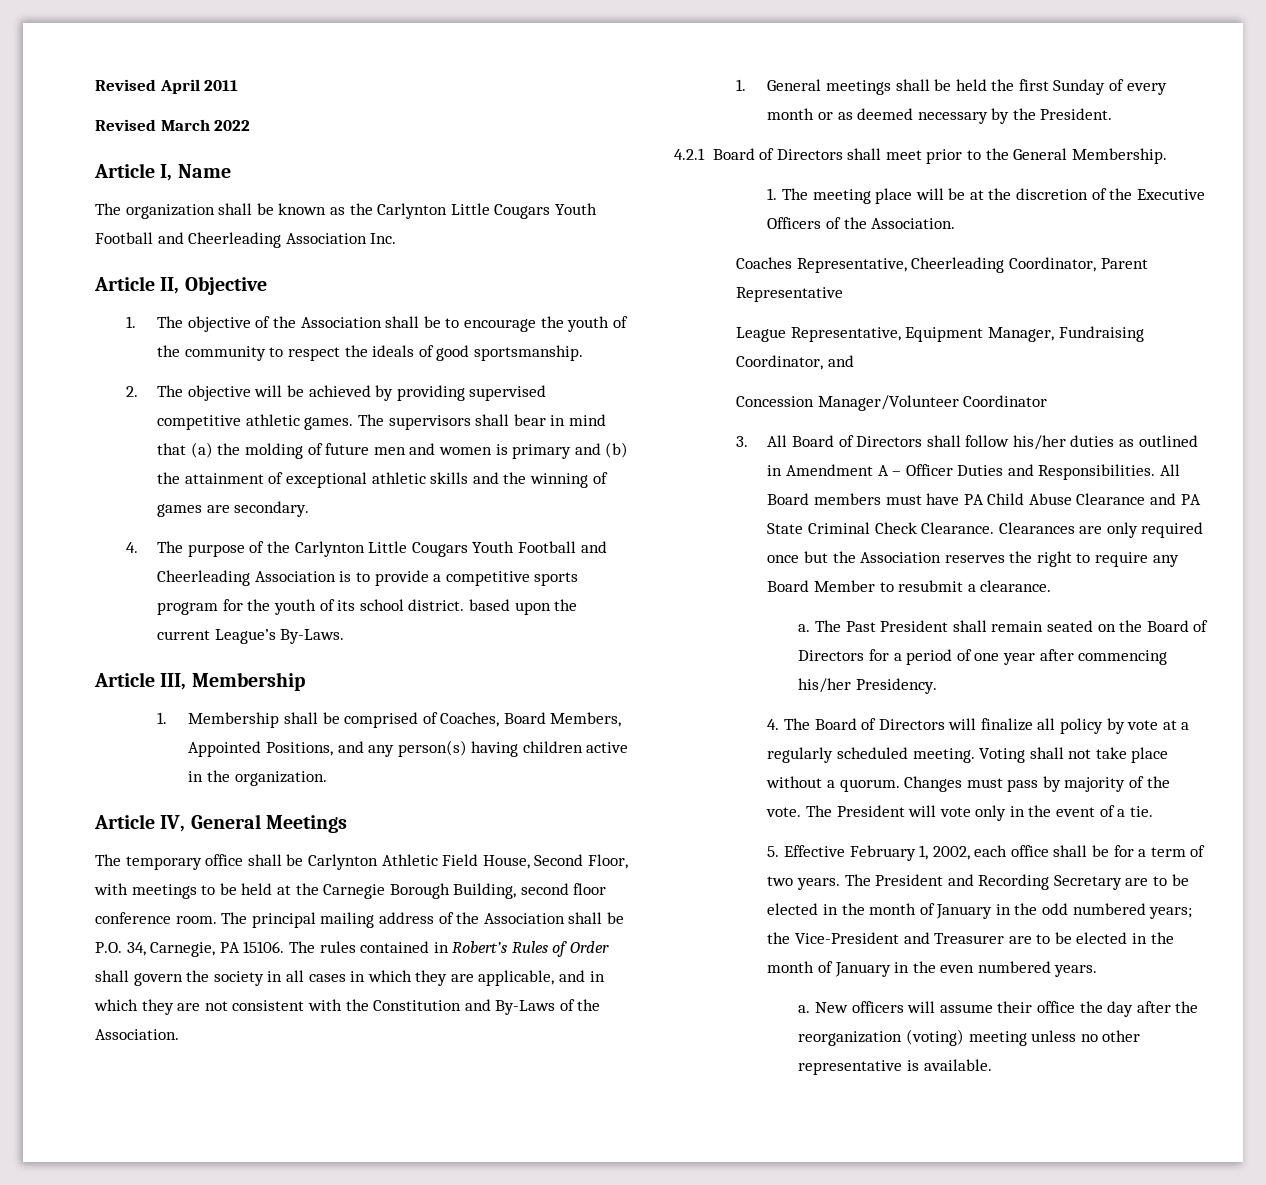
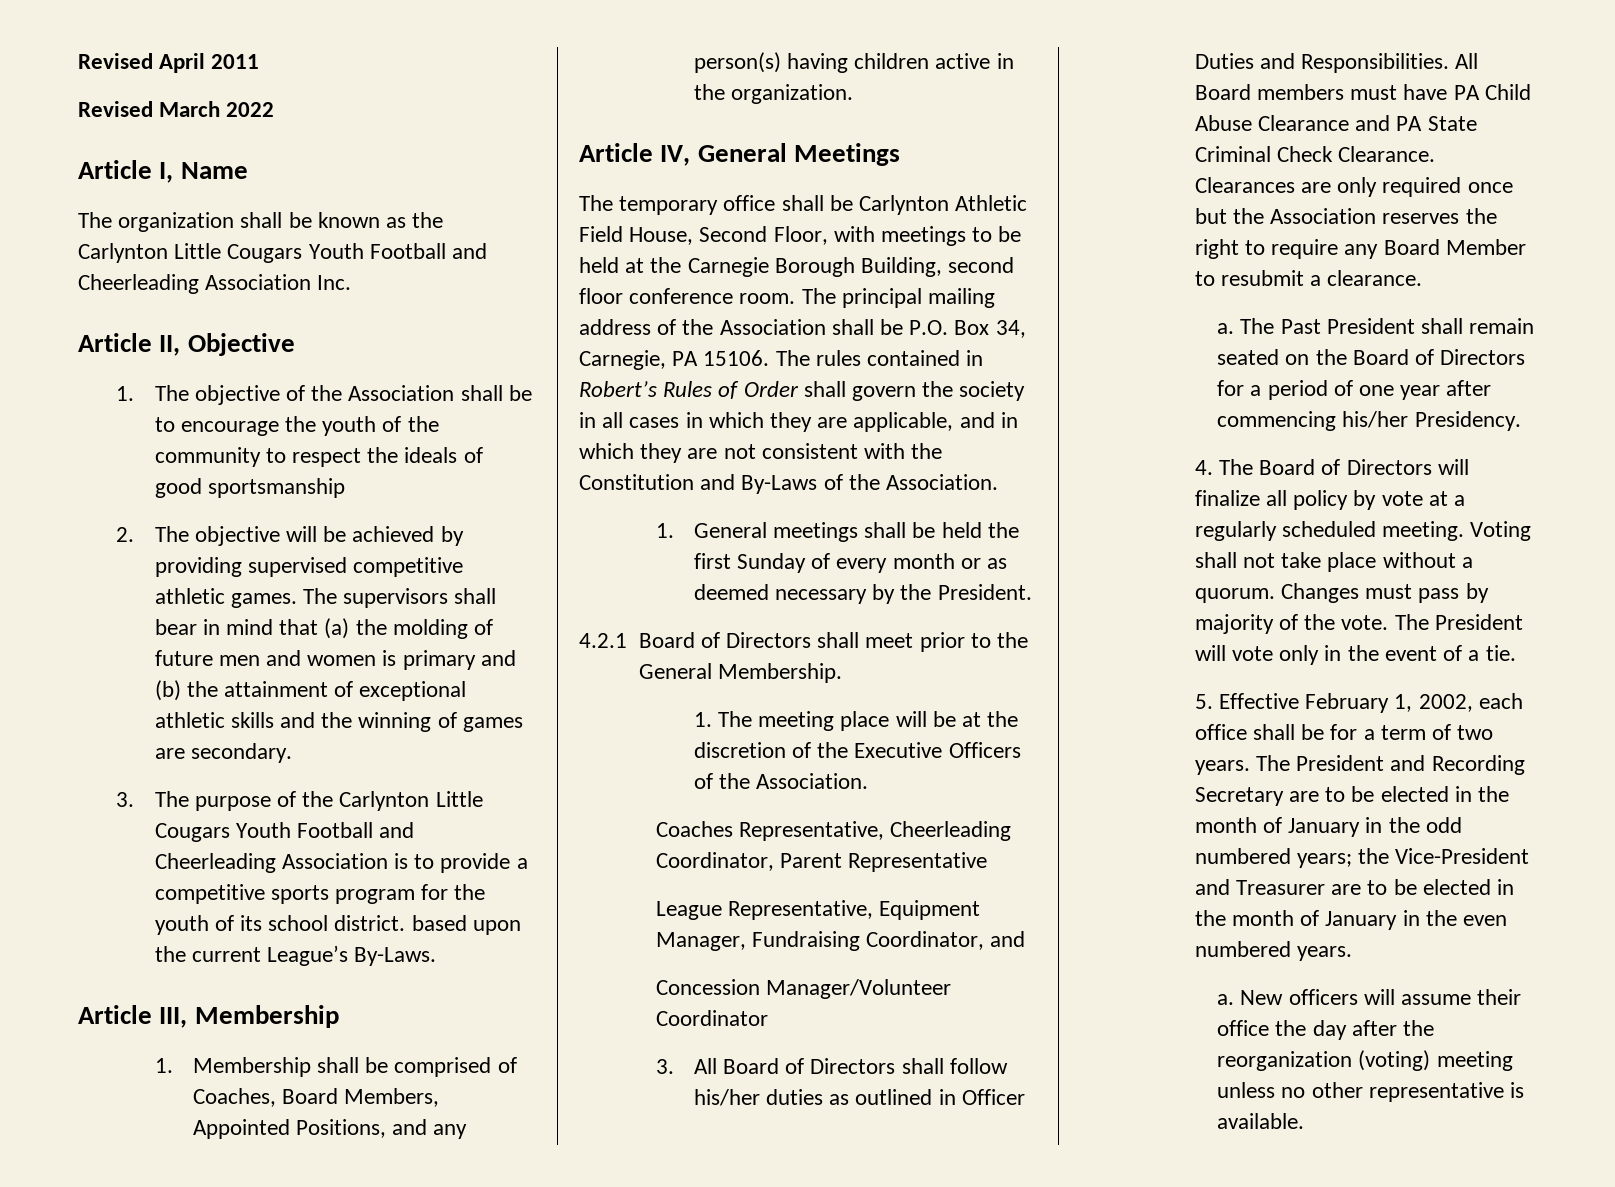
[473,345,583,361] sportsmanship. -> [207,478,345,498] sportsmanship
[126,542,139,553] 4. -> [116,792,135,807] 3.
(122, 947) none -> [954,320,990,335] Box
[785,464,902,476] Amendment A – -> (956, 1097) none

